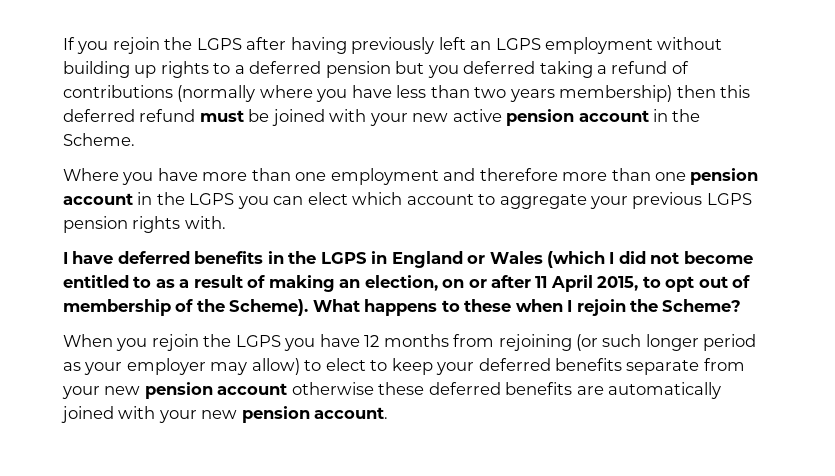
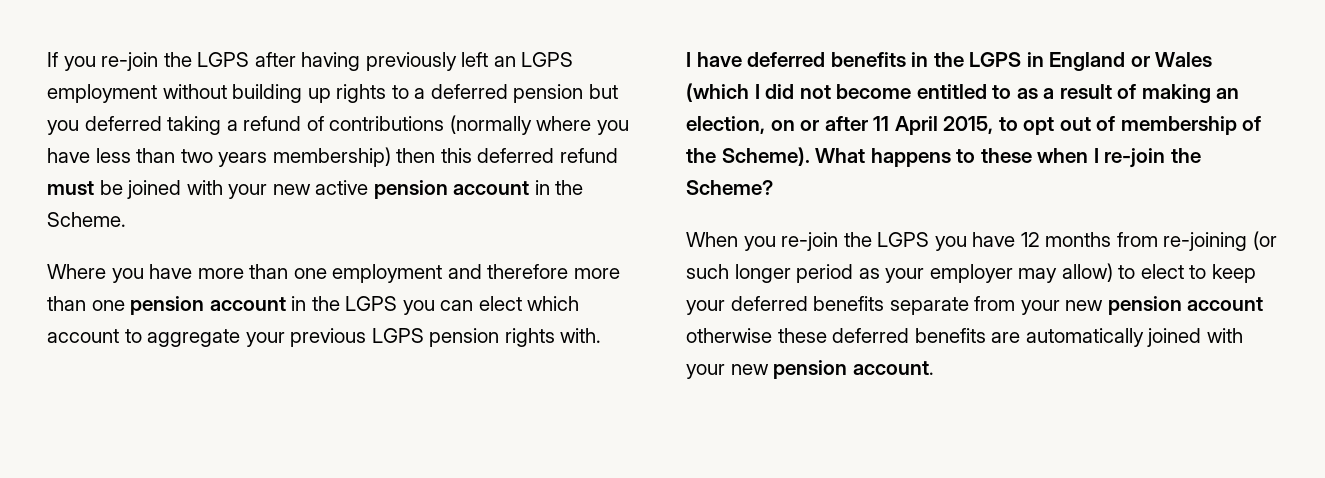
[112,37,160,54] rejoin -> [101,52,159,71] re-join
[576,299,626,316] rejoin -> [1104,148,1166,168] re-join
[151,334,199,351] rejoin -> [781,232,839,251] re-join
[498,334,572,351] rejoining -> [1163,232,1248,251] re-joining

